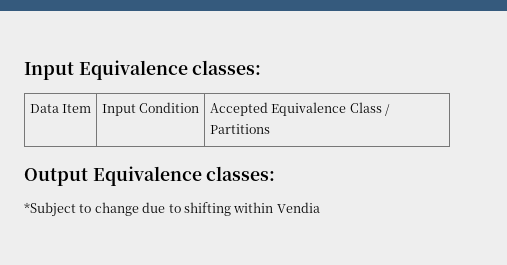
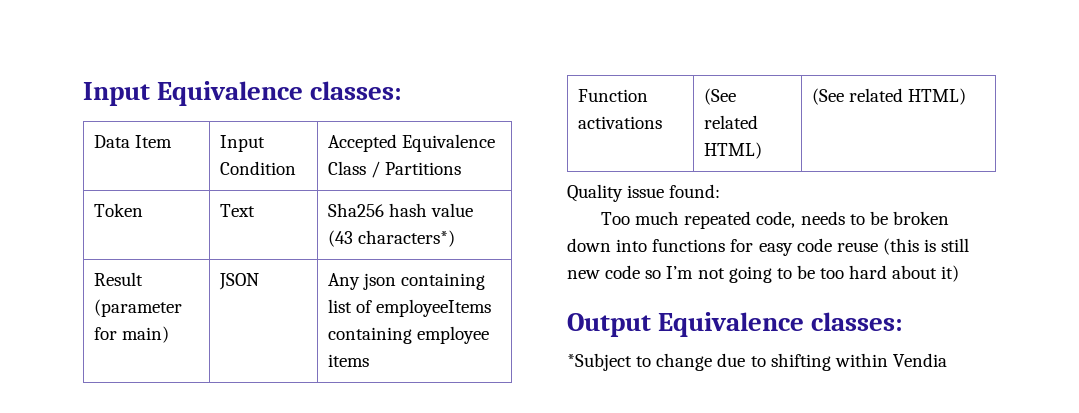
(270, 129) none -> [94,203,144,217] [220,204,256,217] [328,203,474,217] [328,230,456,247] [94,272,144,286] [94,299,183,317] [94,326,170,343] [219,273,260,290] [328,273,486,290] [328,299,492,317] [328,326,490,344] [328,354,370,367] [578,89,649,102] [578,116,663,129] [704,88,737,105] [704,115,759,129] [704,142,763,159] [812,88,967,105] [567,184,721,202] [601,211,949,229] [567,238,970,256] [567,265,960,283] // Token | Text | Sha256 hash value (43 characters*) // Result (parameter for main) | JSON | Any json containing list of employeeItems containing employee items // Function activations | (See related HTML) | (See related HTML) // Quality issue found: // Too much repeated code, needs to be broken down into functions for easy code reuse (this is still new code so I’m not going to be too hard about it)

